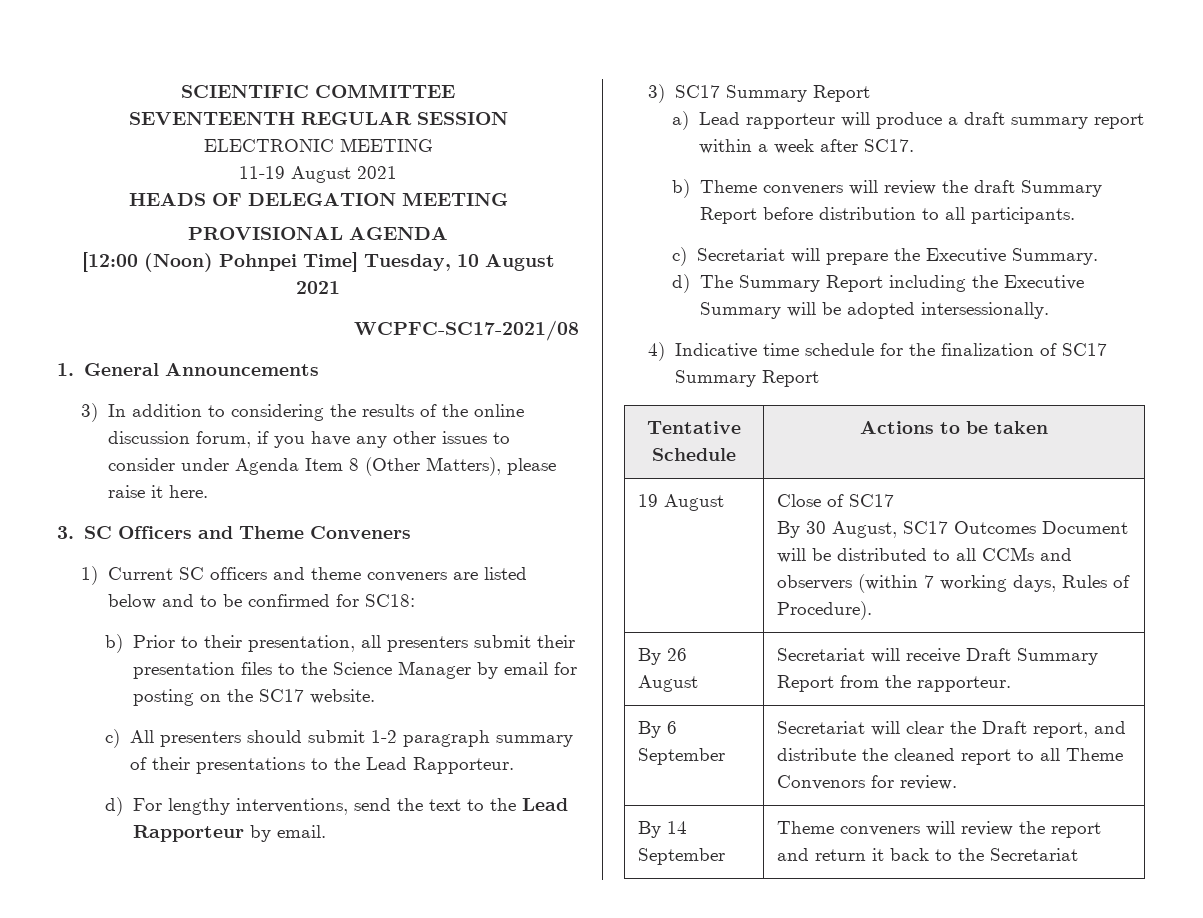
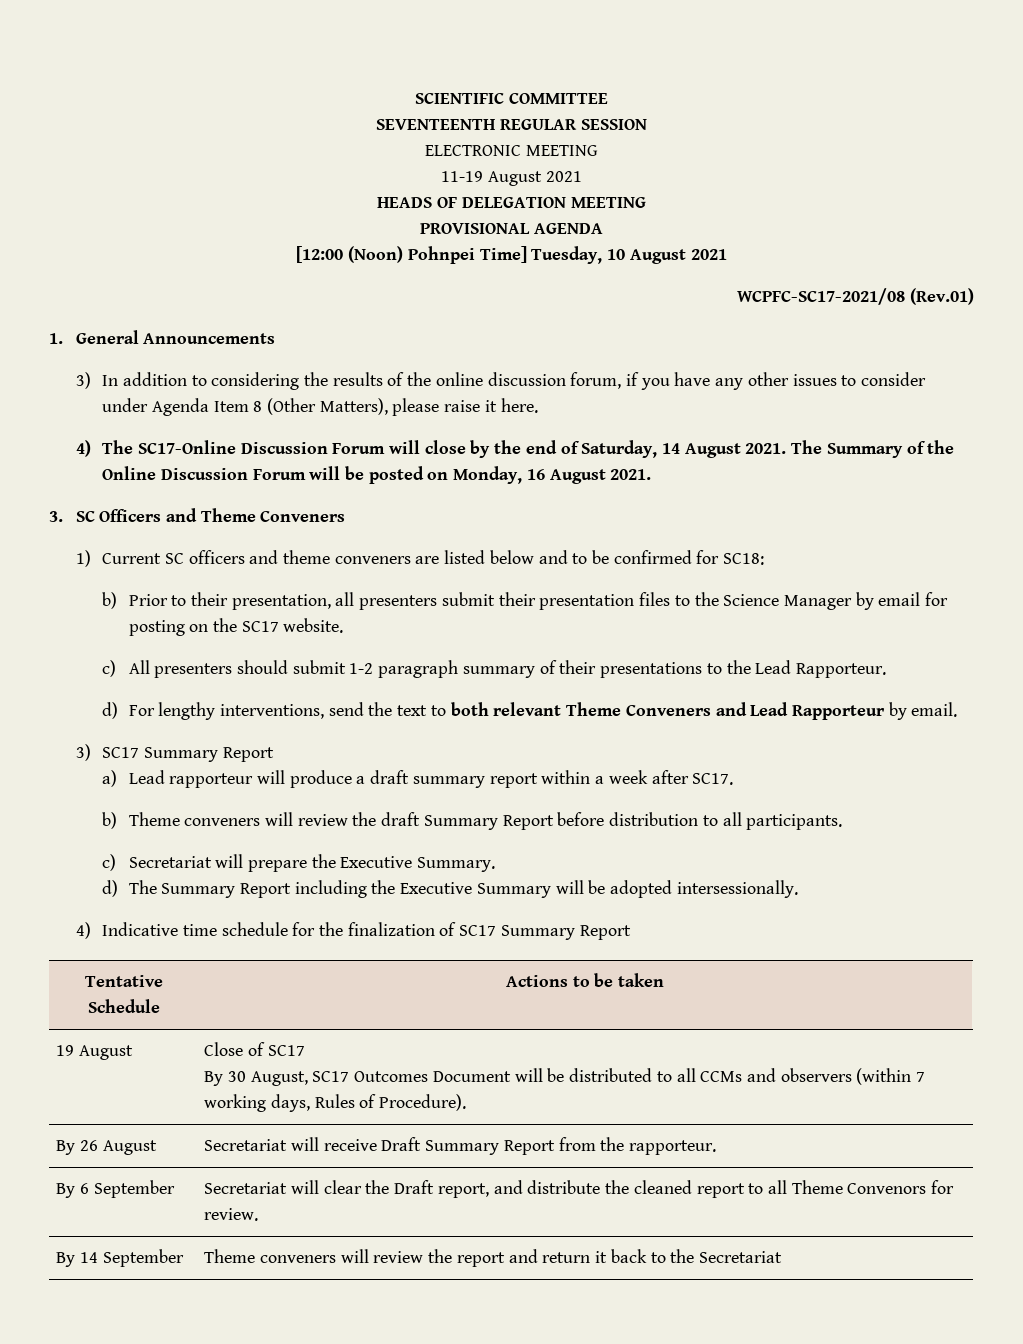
(579, 330) none -> [910,288,974,305] (Rev.01)
(208, 491) none -> [75,440,955,458] [102,466,652,484] // 4) The SC17-Online Discussion Forum will close by the end of Saturday, 14 August 2021. The Summary of the Online Discussion Forum will be posted on Monday, 16 August 2021.
[489,798,516,811] the -> [450,702,747,716] both relevant Theme Conveners and

